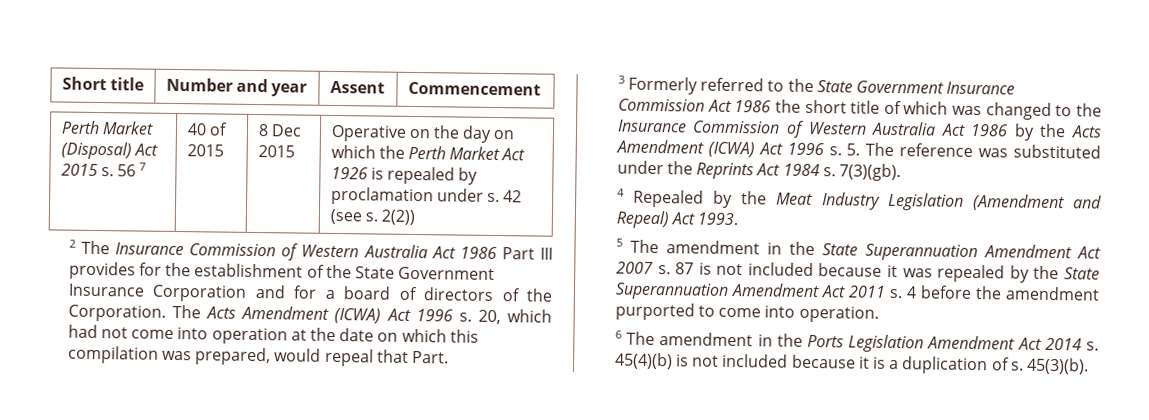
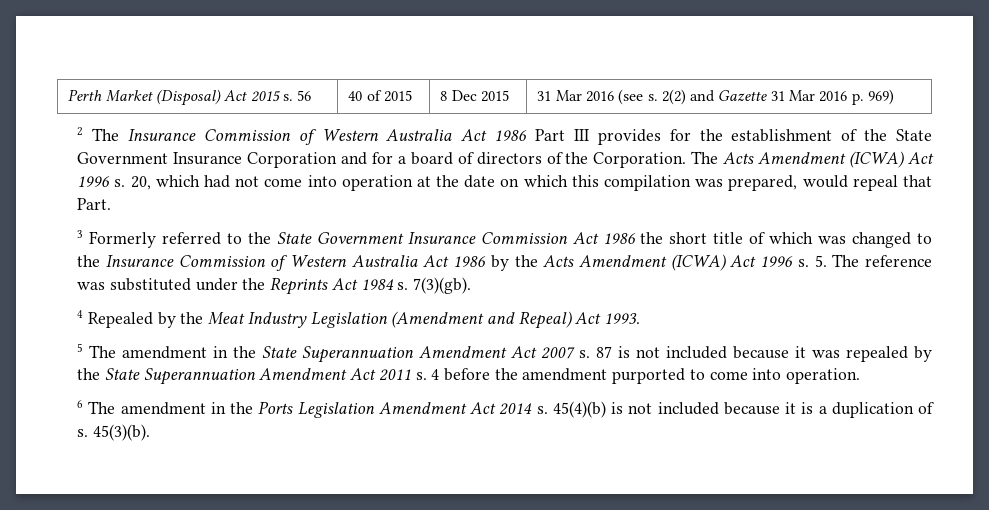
[61,76,144,91] [165,77,308,97] [329,80,385,94] [407,81,541,96] Short title | Number and year | Assent | Commencement // -> (68, 95) none
[139,162,147,171] 7 -> (312, 95) none
[330,124,515,143] [330,144,526,161] [330,166,479,185] [330,186,523,206] [329,208,416,226] Operative on the day on which the Perth Market Act 1926 is repealed by proclamation under s. 42 (see s. 2(2)) -> [537,89,895,105] 31 Mar 2016 (see s. 2(2) and Gazette 31 Mar 2016 p. 969)

